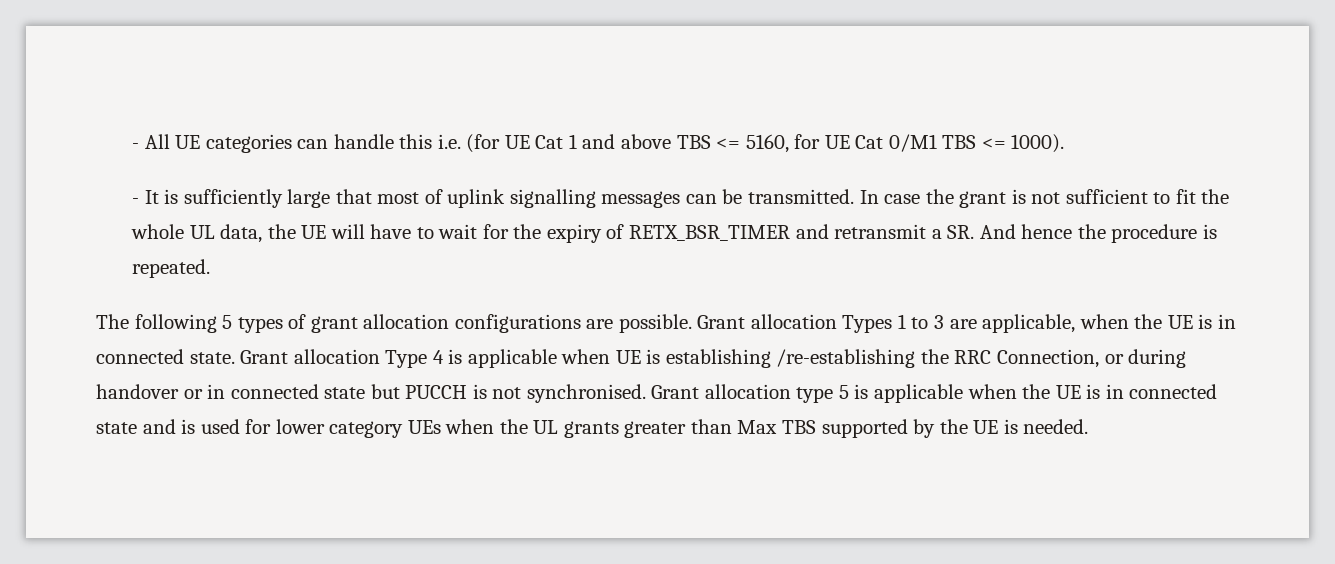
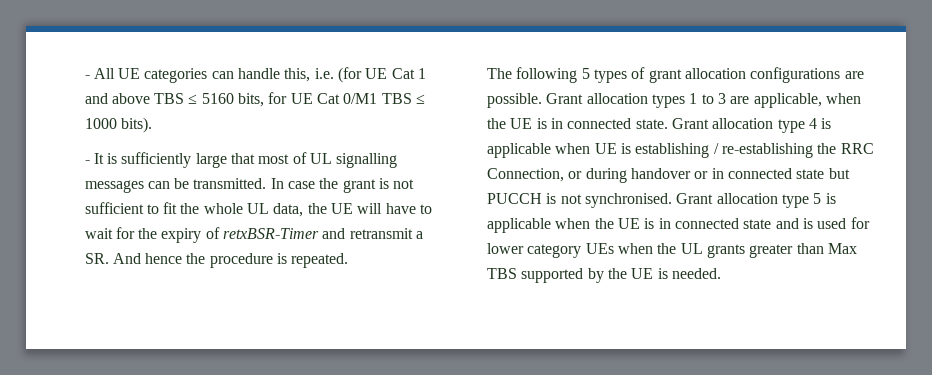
[399,134,433,149] this -> [284,68,311,82] this,
[716,134,789,153] <= 5160, -> [188,93,265,107] ≤ 5160 bits,
[981,134,1065,153] <= 1000). -> [416,94,426,104] [84,117,152,133] ≤ 1000 bits).
[447,189,506,208] uplink -> [310,153,333,164] UL
[628,225,790,241] RETX_BSR_TIMER -> [223,228,320,239] retxBSR-Timer
[842,315,893,333] Types -> [651,94,685,108] types
[385,350,428,368] Type -> [777,119,805,133] type
[776,349,916,368] /re-establishing -> [713,143,813,158] / re-establishing

